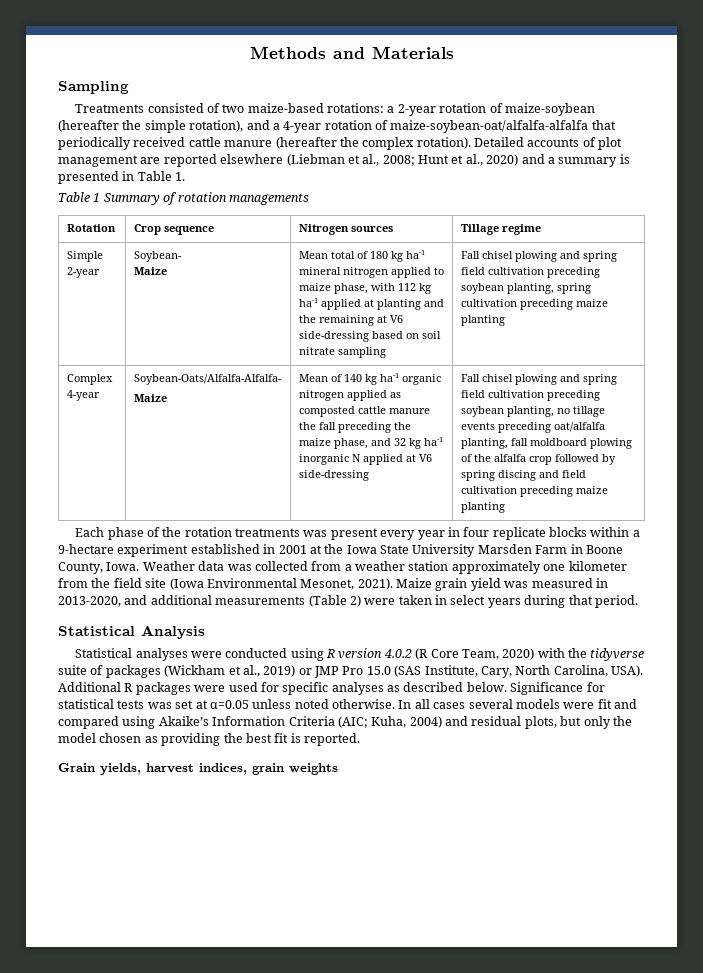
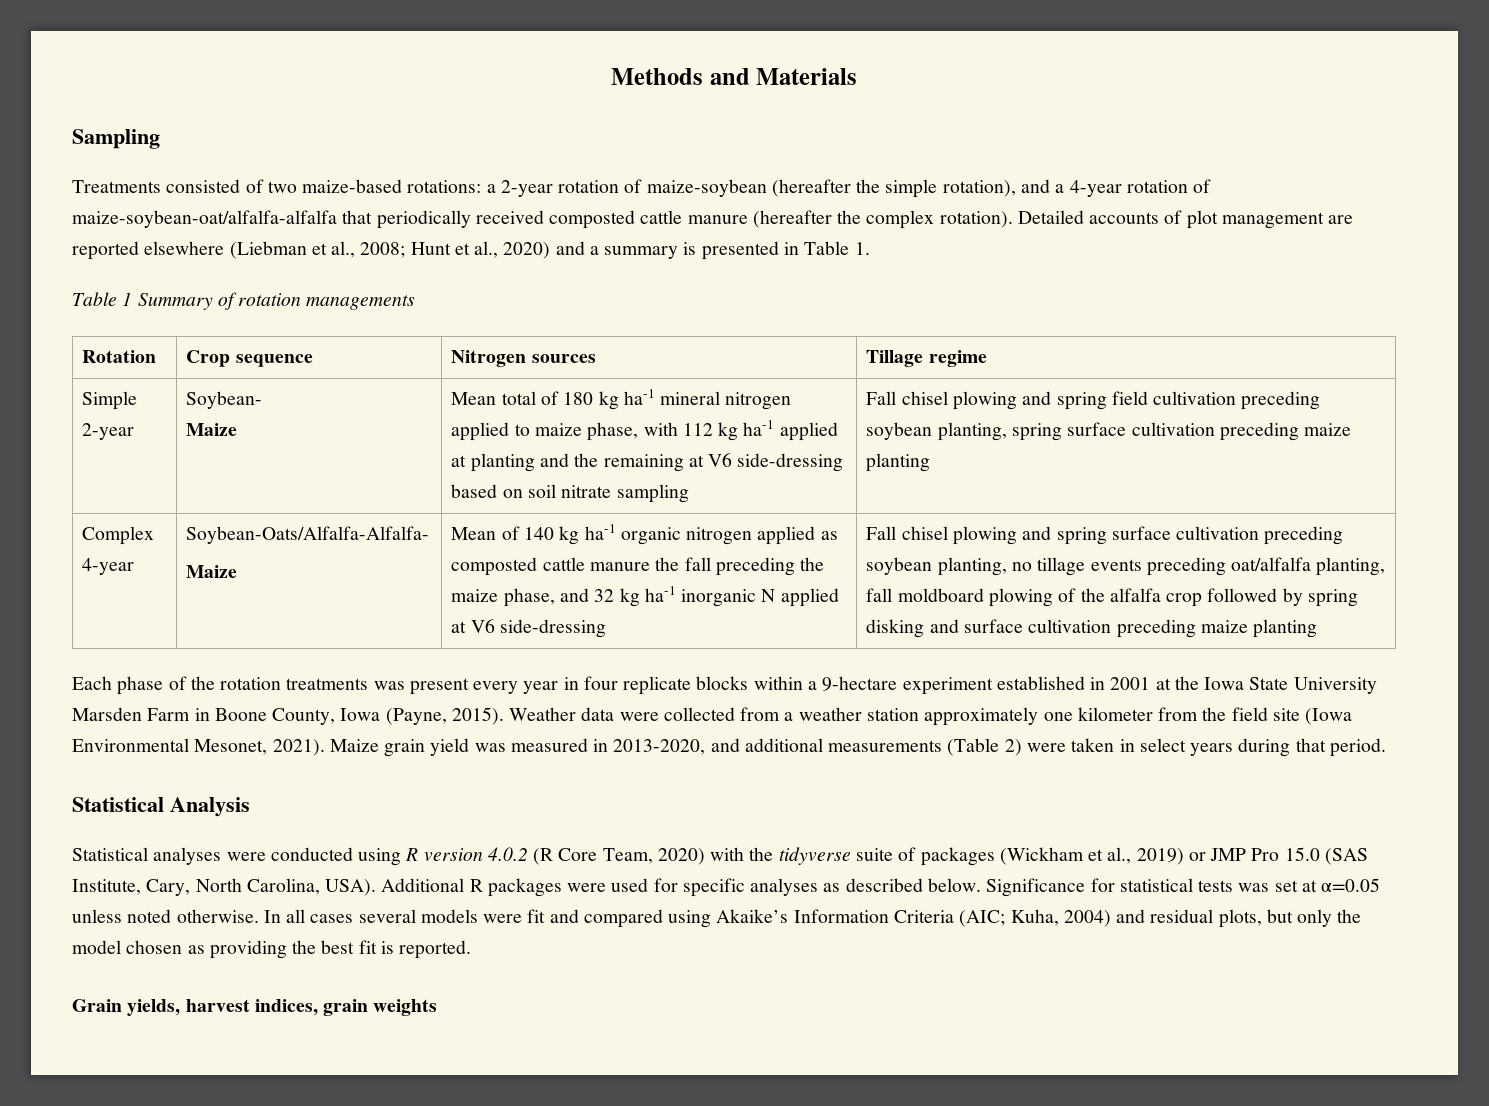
(186, 142) none -> [549,210,636,229] composted
(591, 288) none -> [1067,422,1127,436] surface
[460,390,485,398] field -> [1111,526,1171,540] surface
[497,470,586,481] discing and field -> [866,619,1023,638] disking and surface
[106,562,140,571] Iowa. -> [340,707,504,725] Iowa (Payne, 2015).
[227,564,252,571] was -> [619,712,659,721] were

